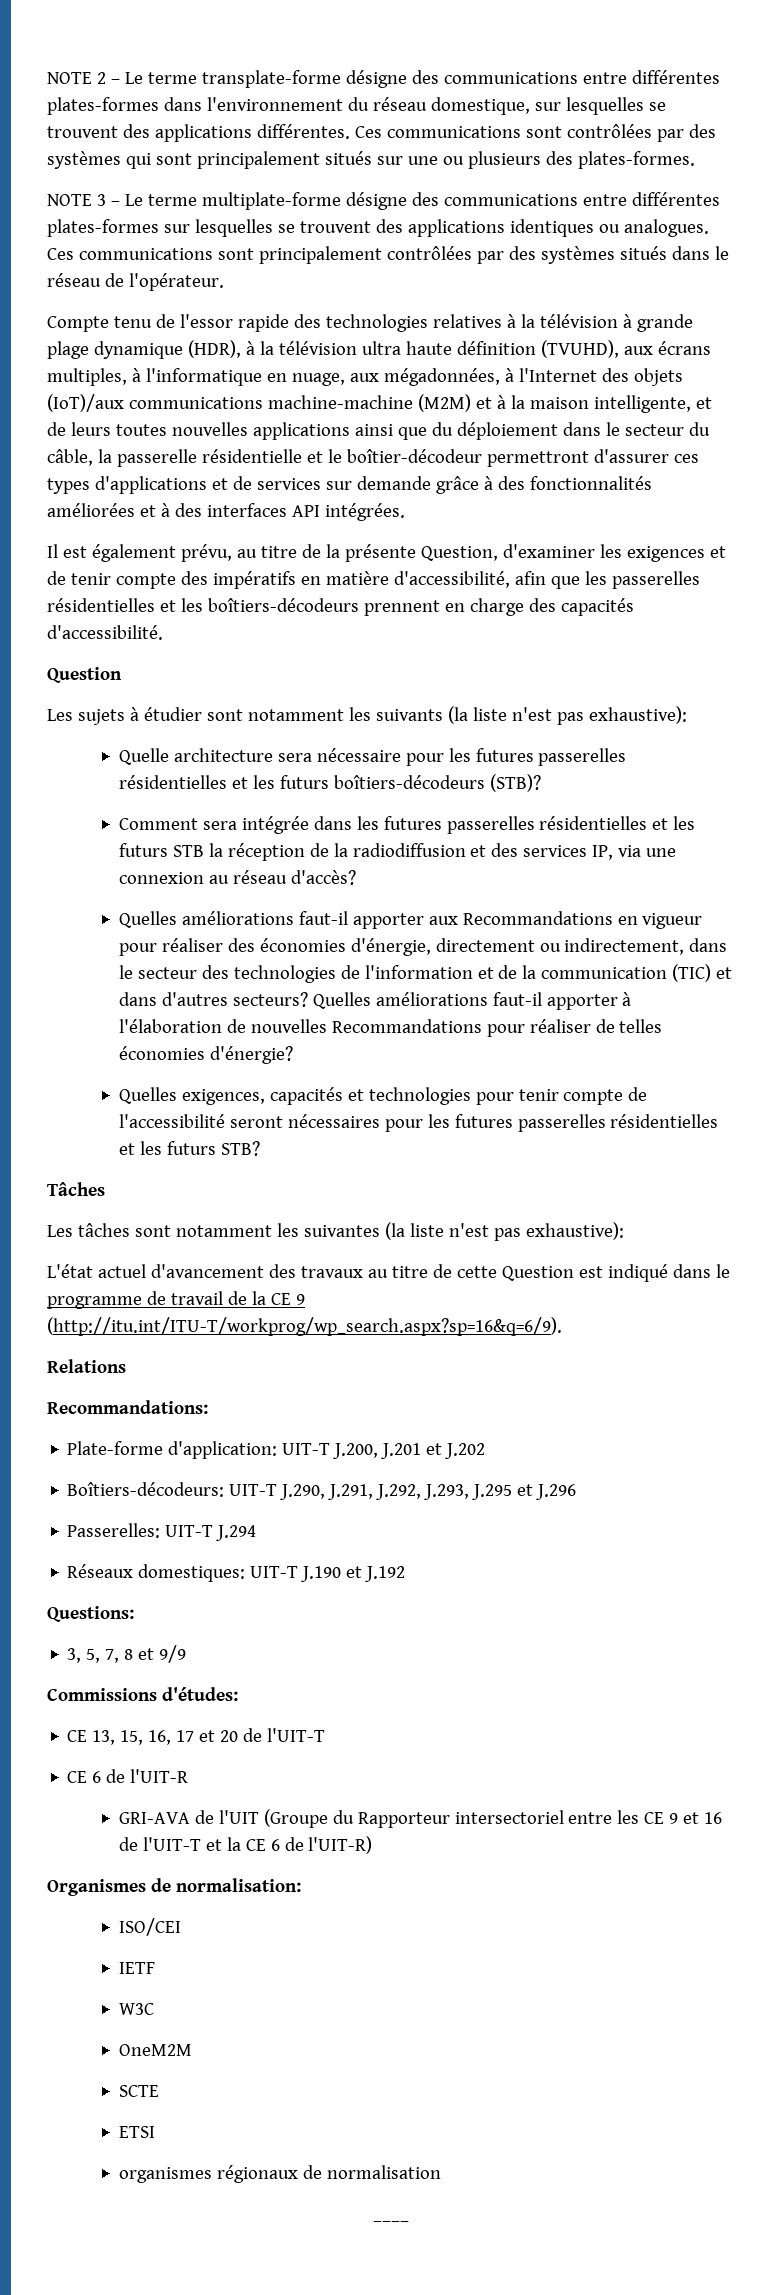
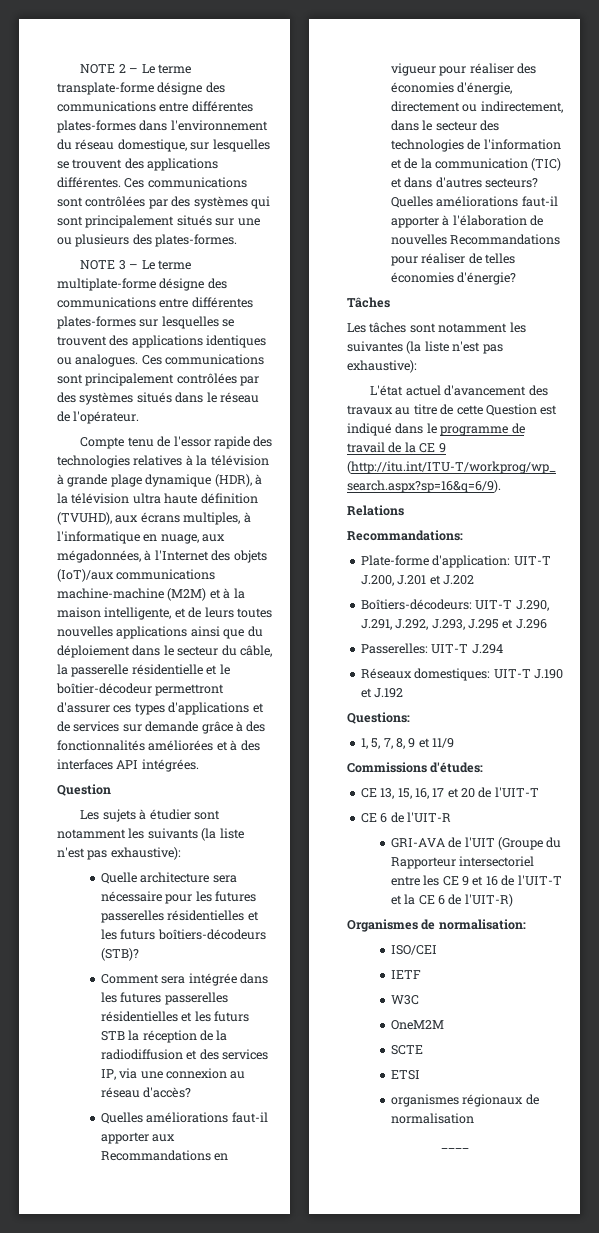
[47,544,726,562] [47,571,700,589] [47,598,634,616] [47,625,163,640] // Il est également prévu, au titre de la présente Question, d'examiner les exigences et de tenir compte des impératifs en matière d'accessibilité, afin que les passerelles résidentielles et les boîtiers-décodeurs prennent en charge des capacités d'accessibilité. -> (199, 765) none
[118,1087,648,1105] [118,1114,719,1132] [118,1141,260,1156] // Quelles exigences, capacités et technologies pour tenir compte de l'accessibilité seront nécessaires pour les futures passerelles résidentielles et les futurs STB? -> (517, 278) none
[67,1648,82,1663] 3, -> [360,738,368,749] 1,
[124,1645,187,1663] 8 et 9/9 -> [395,738,454,749] 8, 9 et 11/9

